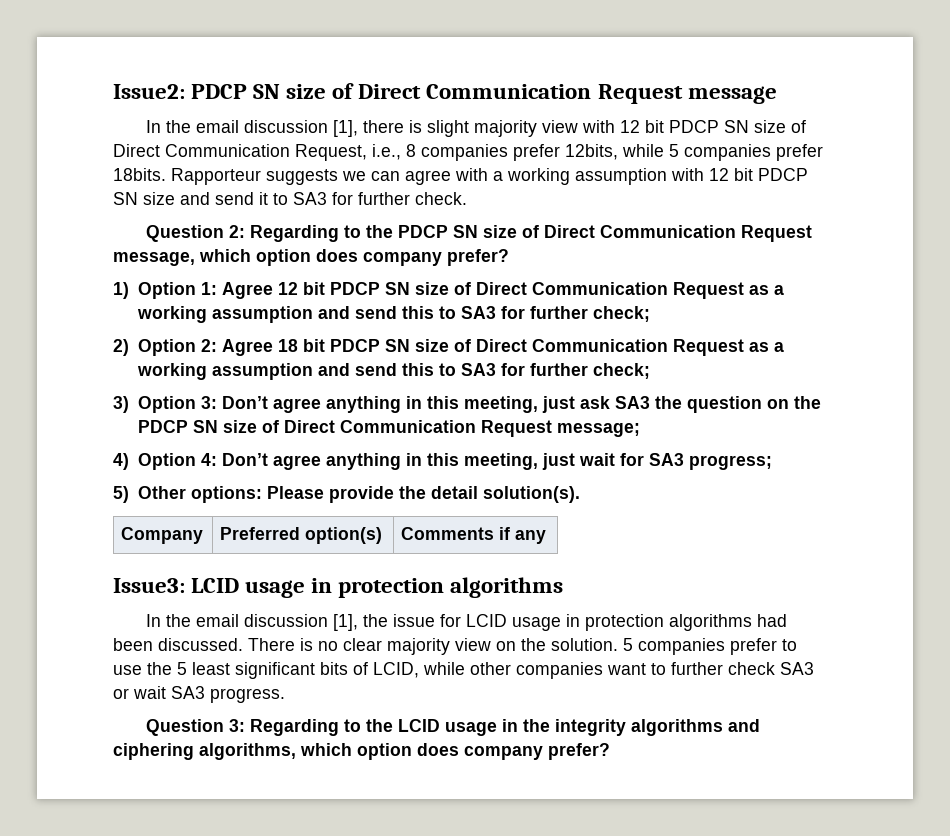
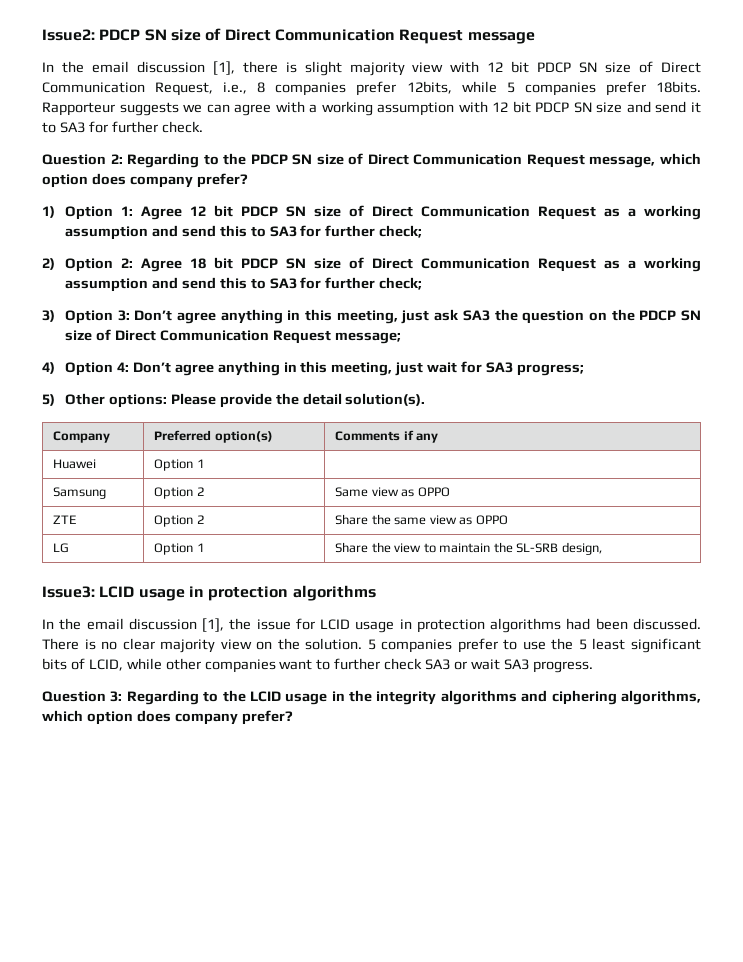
(547, 537) none -> [53,459,97,469] [154,459,205,471] [53,487,107,499] [154,487,205,499] [335,487,450,497] [53,515,78,524] [154,515,205,527] [335,514,508,525] [53,543,70,553] [154,543,205,555] [335,542,602,555] // Huawei | Option 1 | // Samsung | Option 2 | Same view as OPPO // ZTE | Option 2 | Share the same view as OPPO // LG | Option 1 | Share the view to maintain the SL-SRB design,

